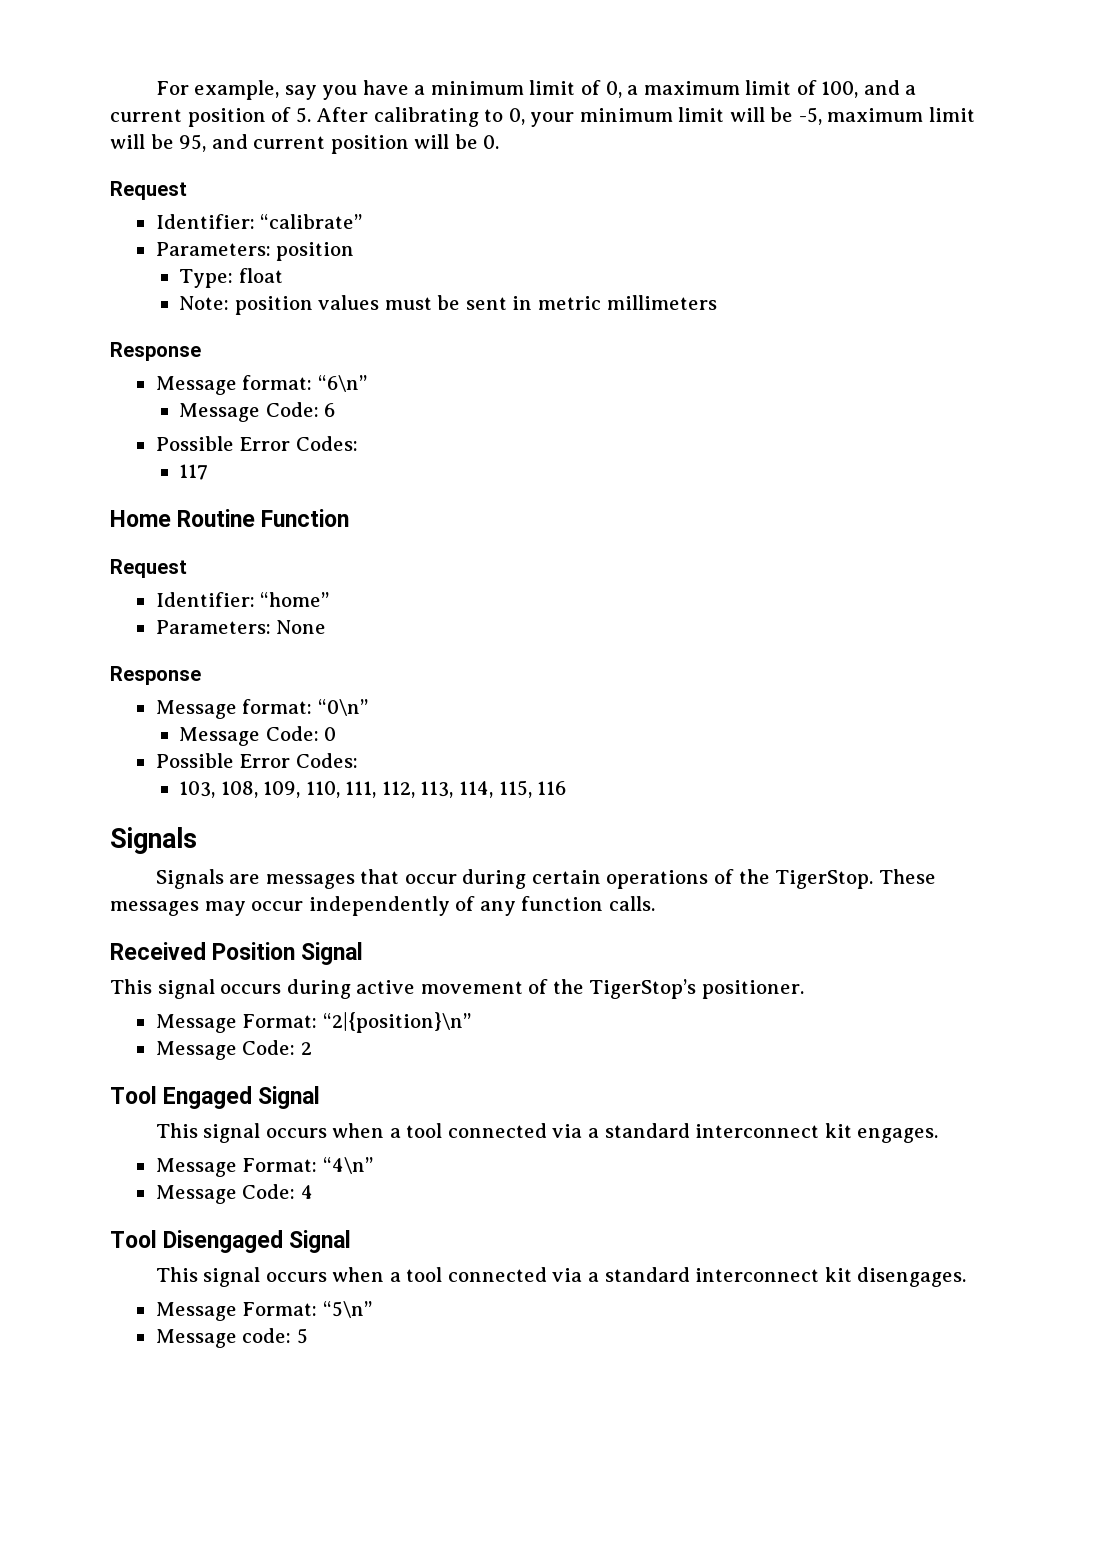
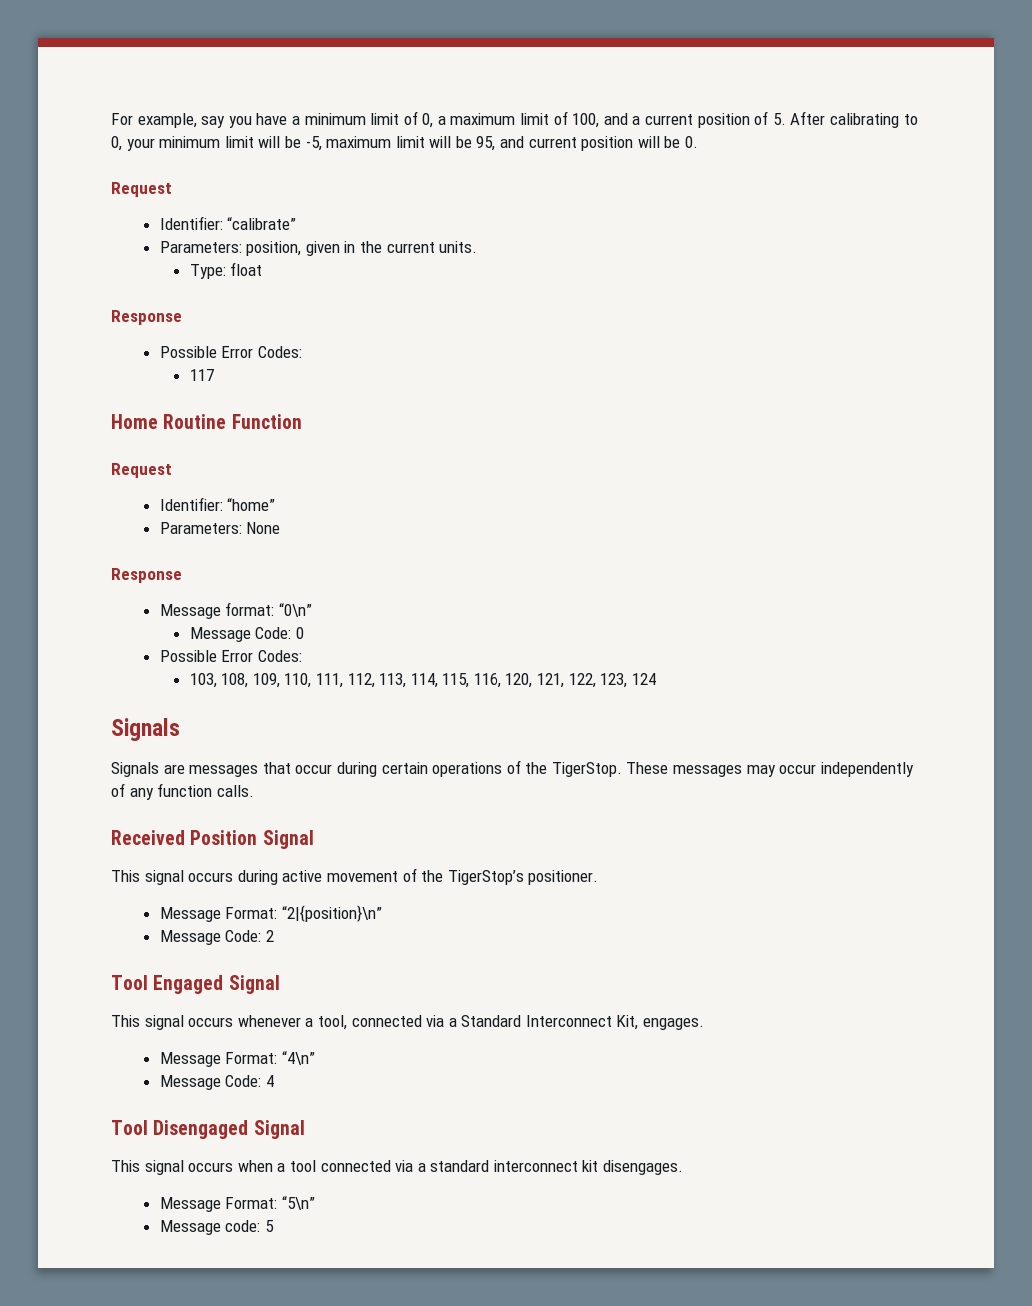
[276,242,355,261] [179,268,283,288] [179,295,717,315] [110,342,201,361] [155,375,367,395] [179,402,336,422] position // Type: float // Note: position values must be sent in metric millimeters // Response // Message format: “6\n” // Message Code: 6 -> [246,241,478,256] [189,262,263,279] [111,310,182,325] position, given in the current units. // Type: float // Response
[537,781,567,795] 116 -> [473,673,656,688] 116, 120, 121, 122, 123, 124
[332,1123,852,1138] when a tool connected via a standard interconnect kit -> [237,1015,639,1030] whenever a tool, connected via a Standard Interconnect Kit,

